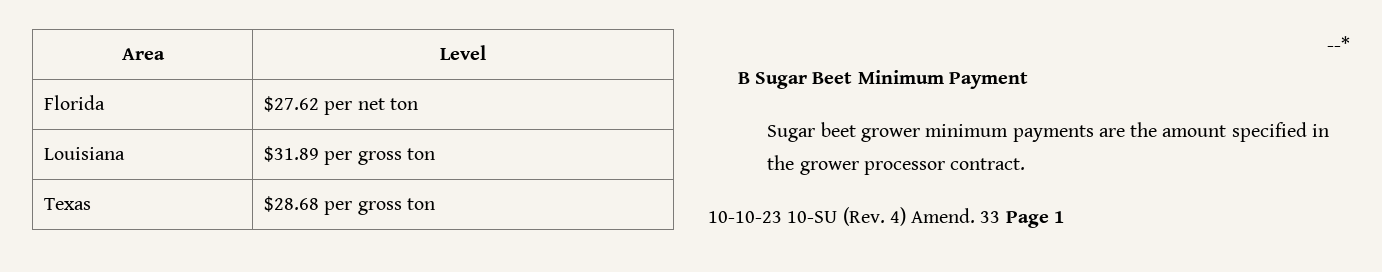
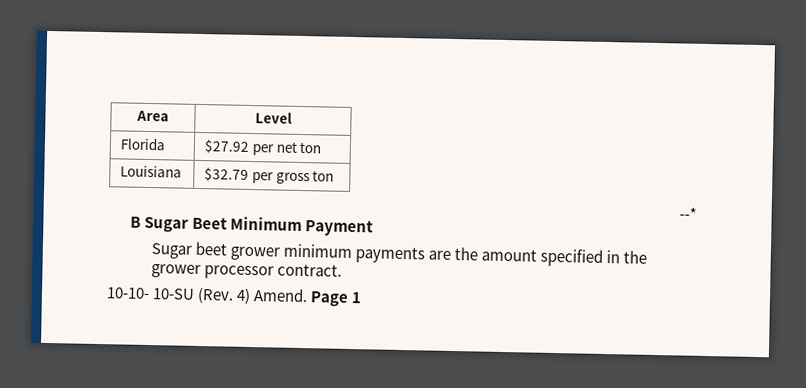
[264,96,320,112] $27.62 -> [204,139,251,154] $27.92
[264,146,435,165] [44,198,92,210] [264,196,320,212] $31.89 per gross ton // Texas | $28.68 -> [204,167,250,182] $32.79
[708,211,782,223] 10-10-23 -> [106,287,150,300] 10-10-
[980,211,1001,223] 33 -> (309, 295) none

